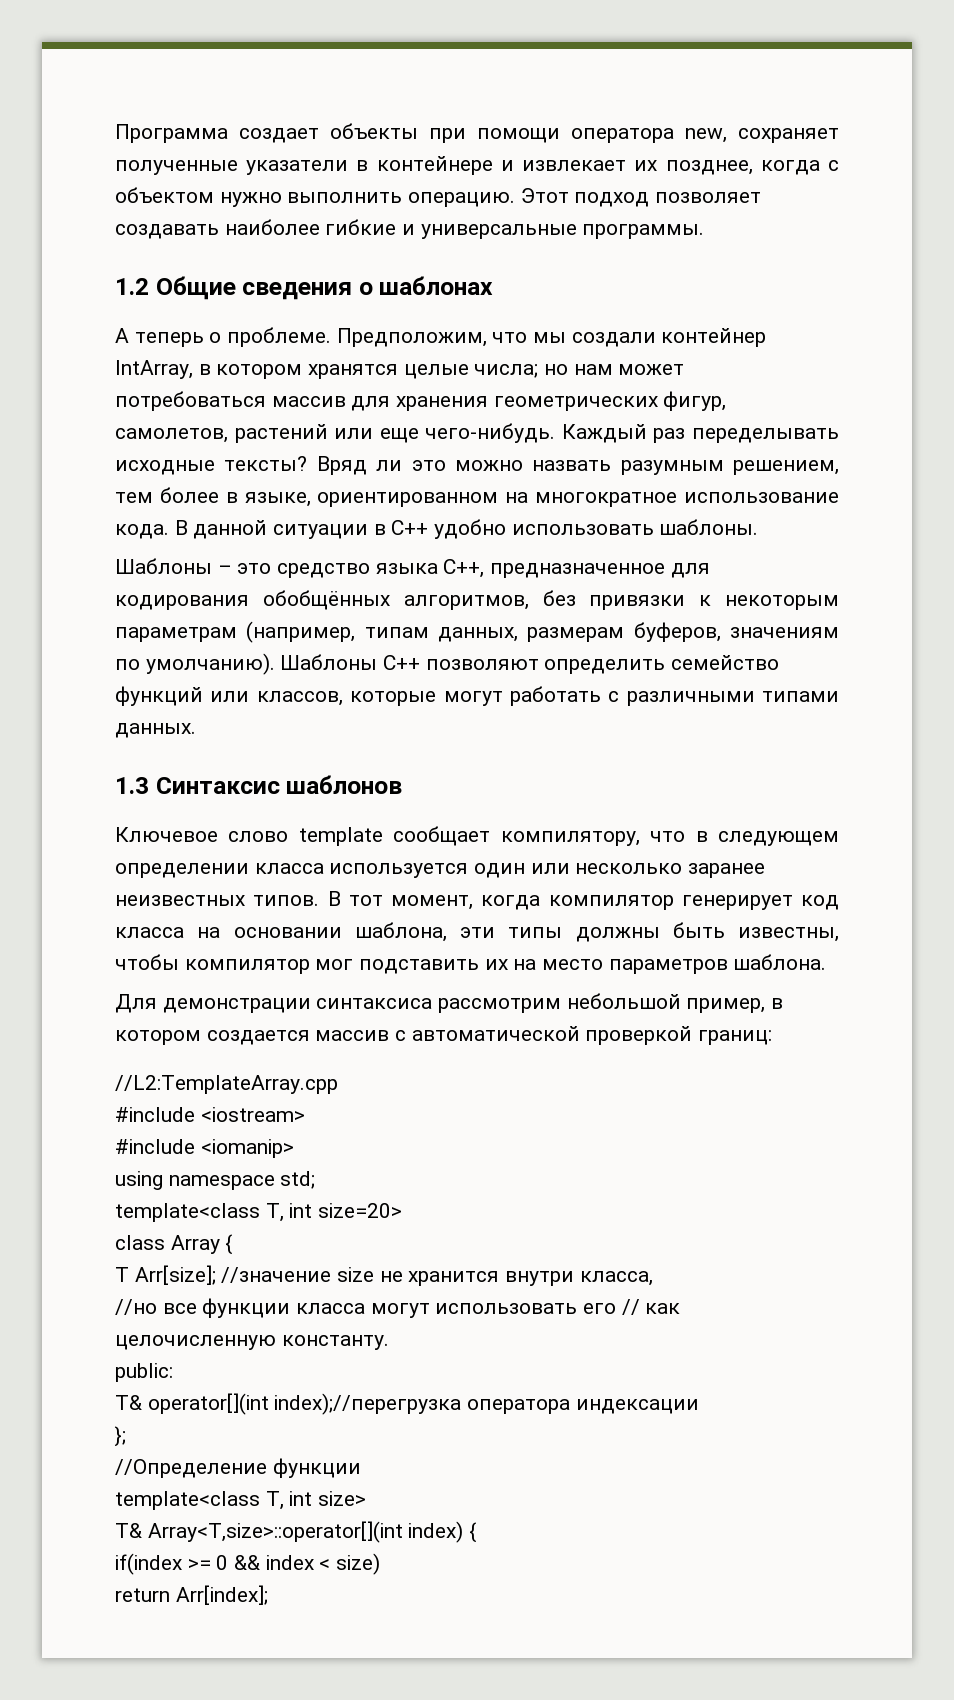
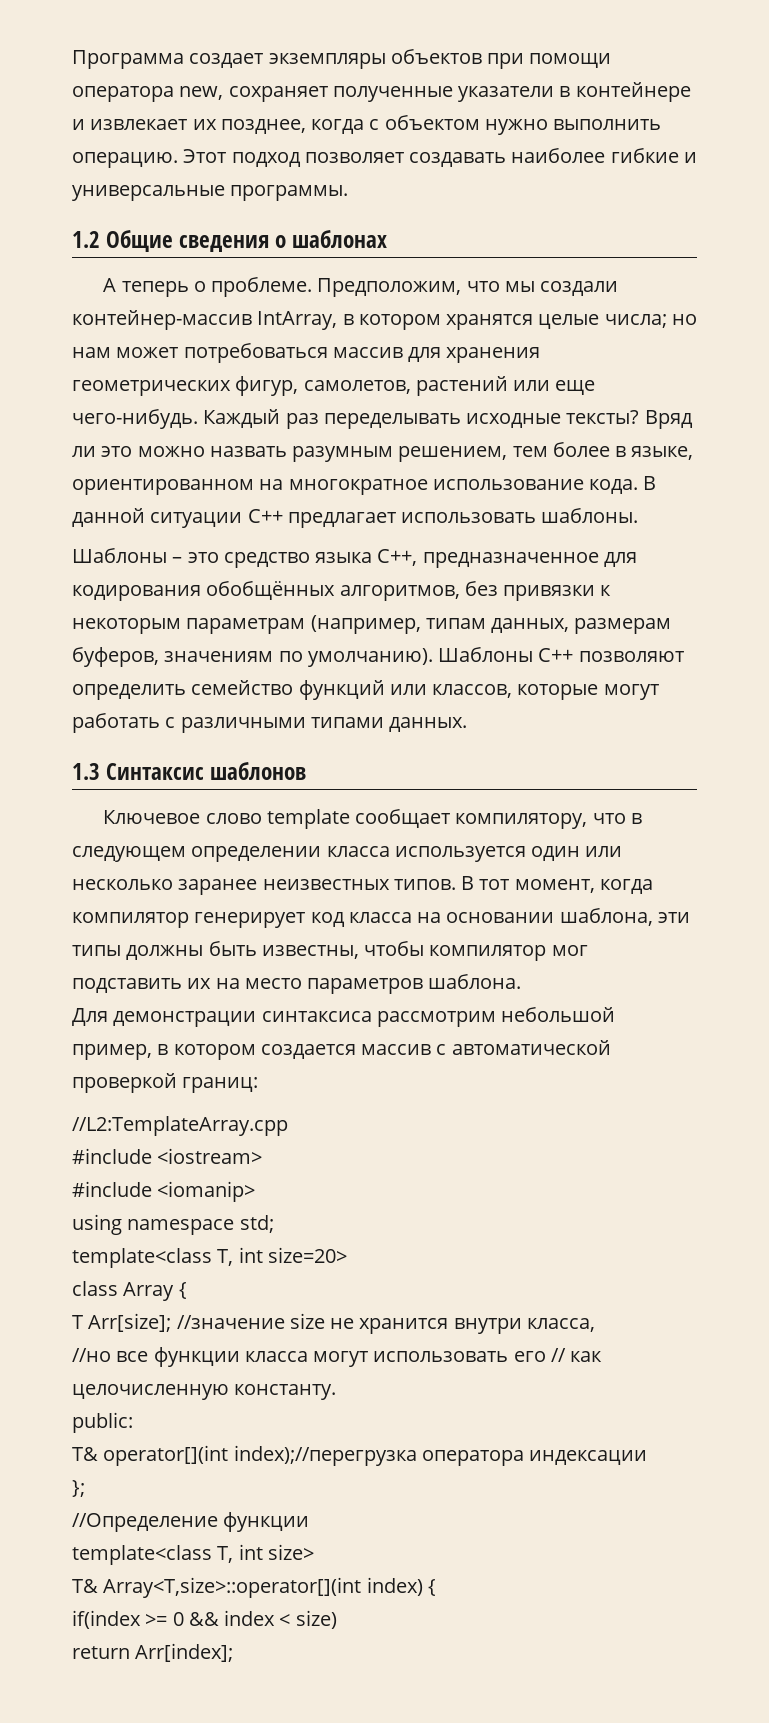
[330,123,418,139] объекты -> [268,49,482,69] экземпляры объектов
[661,328,767,347] контейнер -> [72,310,252,330] контейнер-массив
[373,519,507,539] в C++ удобно -> [247,509,396,528] C++ предлагает

